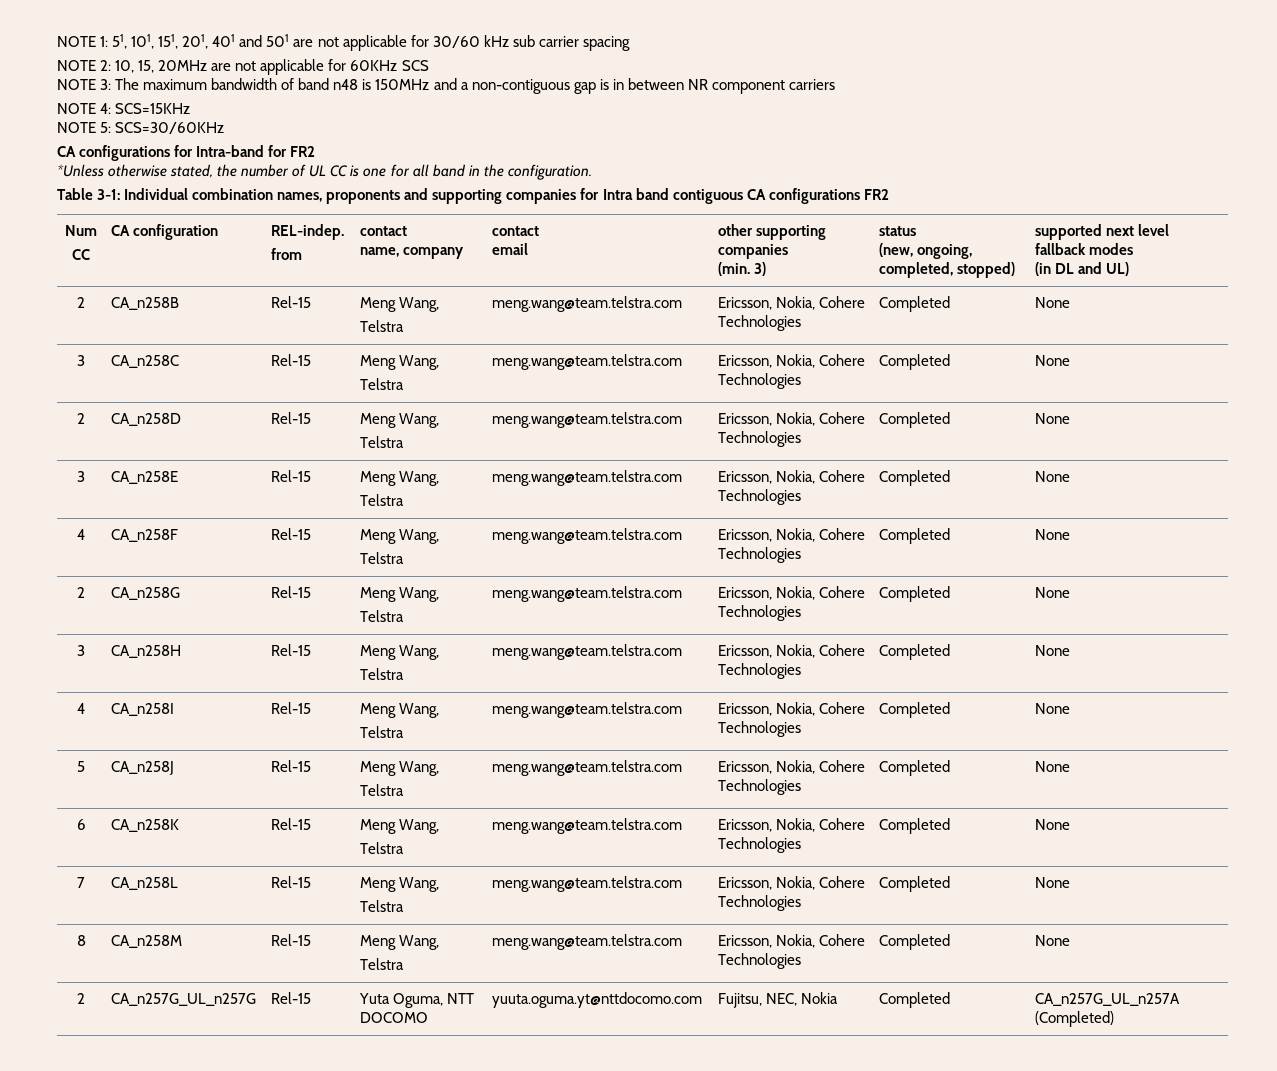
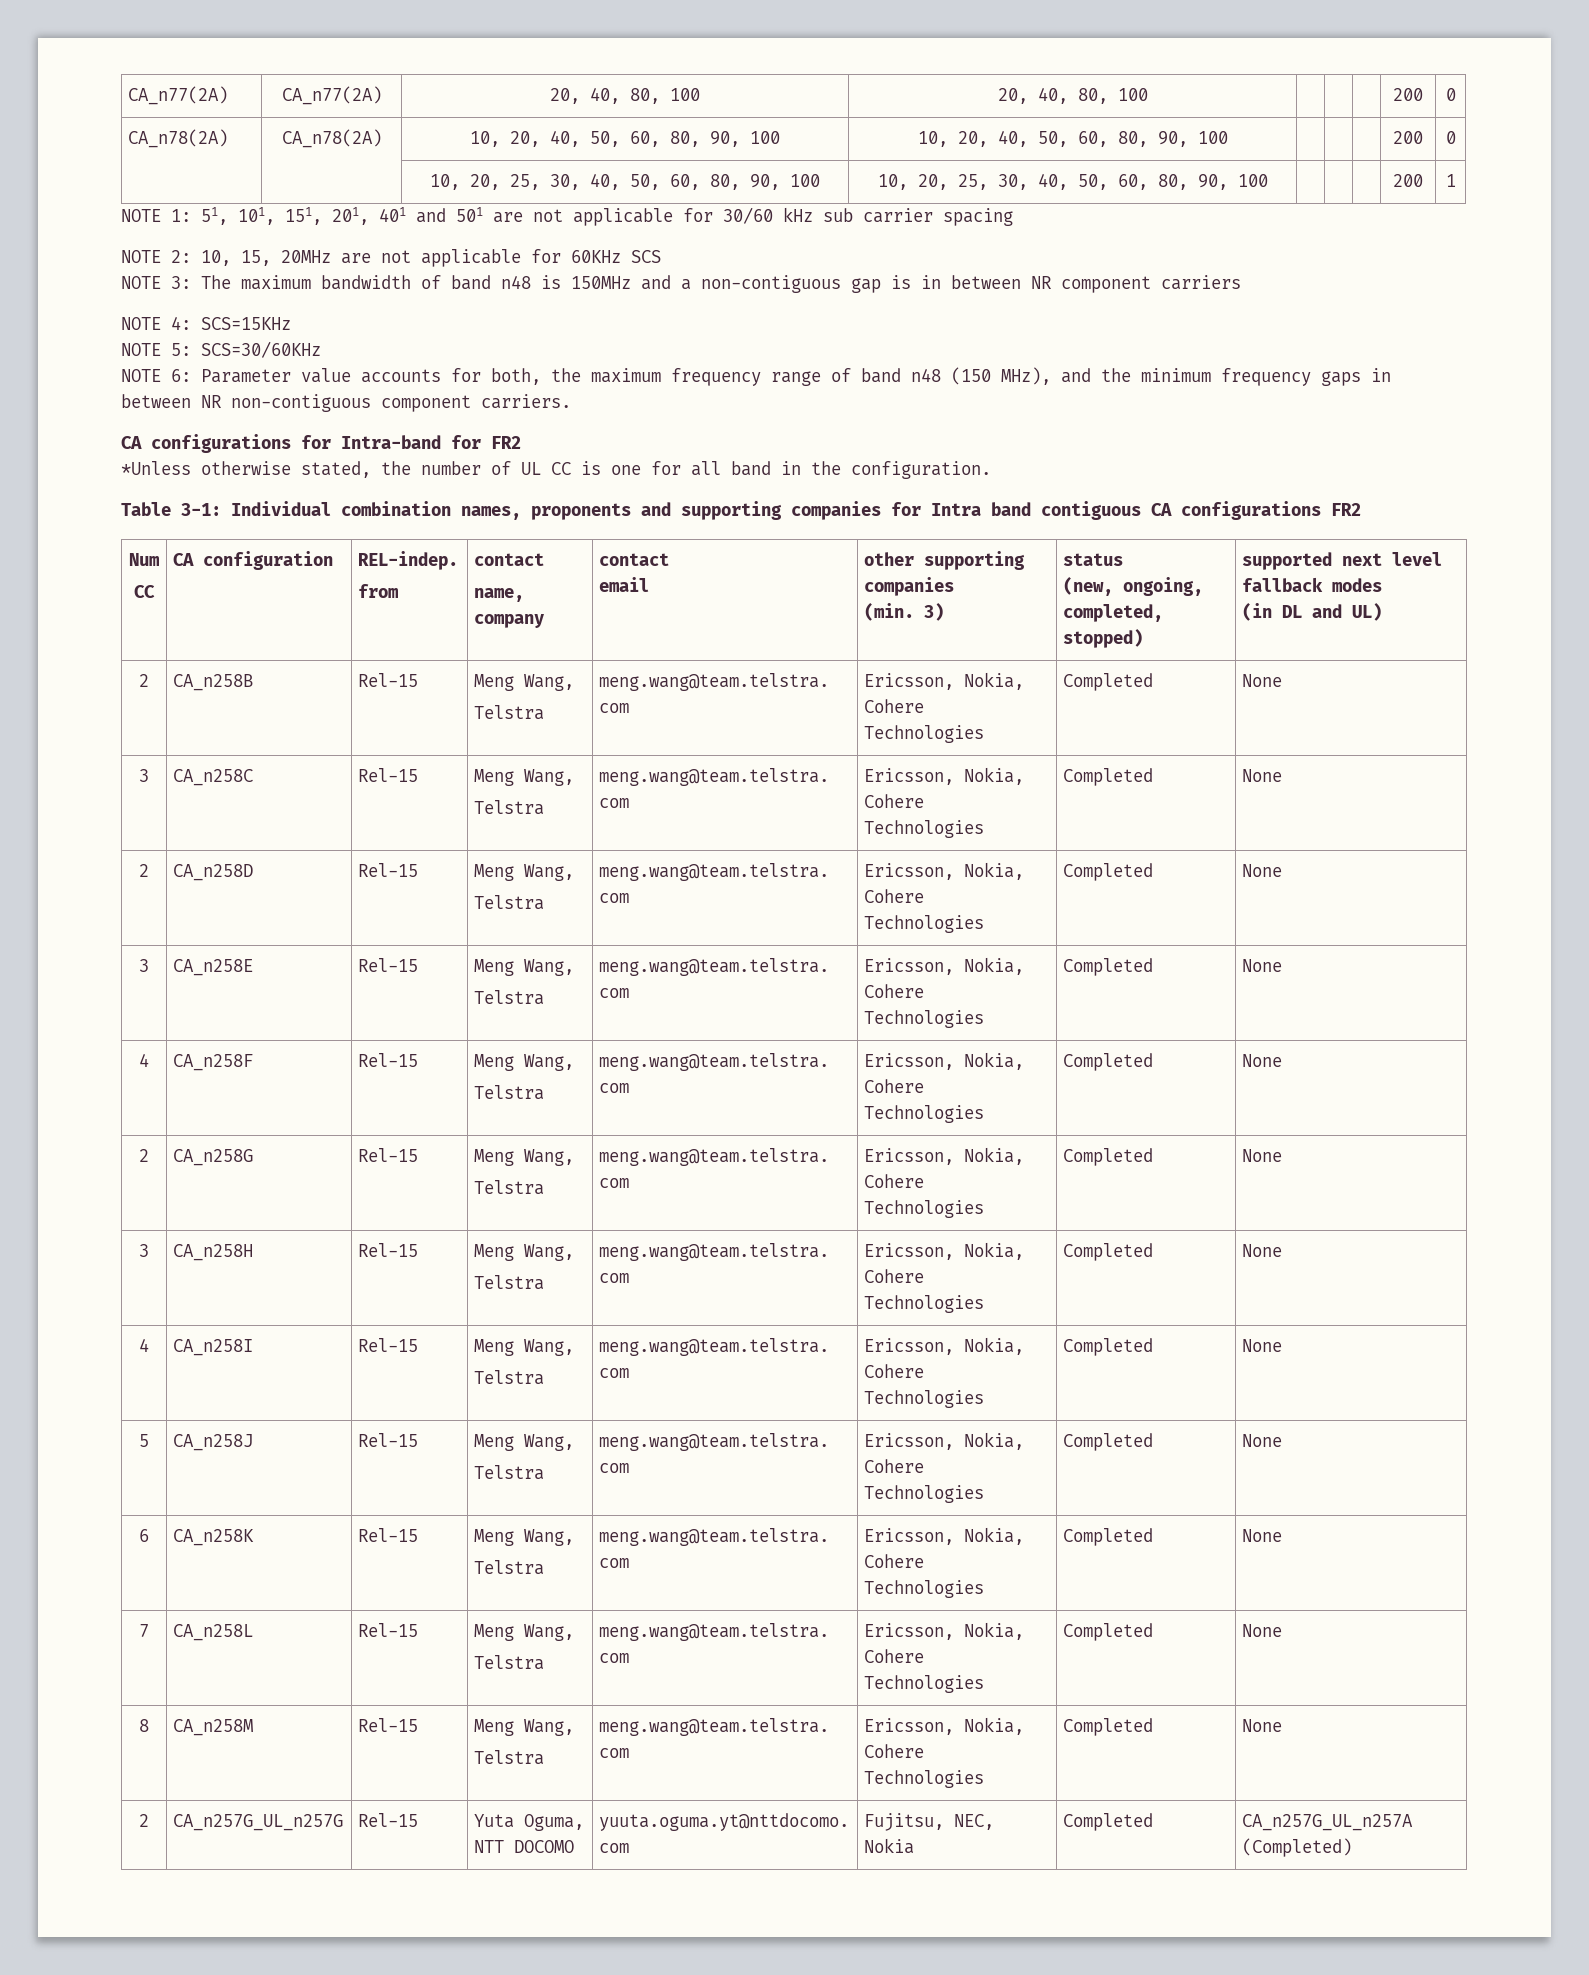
(57, 41) none -> [128,86,229,105] [281,86,382,105] [550,87,700,104] [997,87,1148,104] [1393,88,1423,101] [1445,88,1456,101] [128,129,229,148] [281,129,382,148] [470,130,780,147] [917,130,1228,147] [1393,131,1423,144] [1445,131,1456,144] [430,173,820,190] [877,173,1268,190] [1393,174,1423,187] [1445,174,1456,187] CA_n77(2A) | CA_n77(2A) | 20, 40, 80, 100 | 20, 40, 80, 100 | | | | 200 | 0 // CA_n78(2A) | CA_n78(2A) | 10, 20, 40, 50, 60, 80, 90, 100 | 10, 20, 40, 50, 60, 80, 90, 100 | | | | 200 | 0 // | | 10, 20, 25, 30, 40, 50, 60, 80, 90, 100 | 10, 20, 25, 30, 40, 50, 60, 80, 90, 100 | | | | 200 | 1 //
(225, 128) none -> [121,367,1391,386] [121,394,571,412] // NOTE 6: Parameter value accounts for both, the maximum frequency range of band n48 (150 MHz), and the minimum frequency gaps in between NR non-contiguous component carriers.

